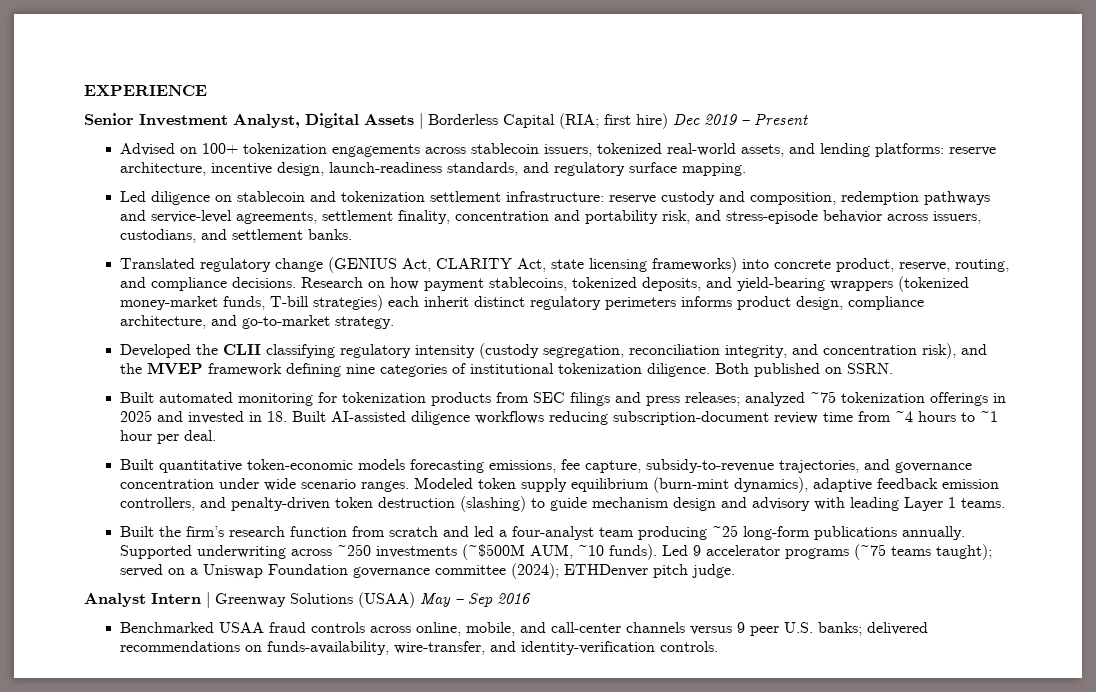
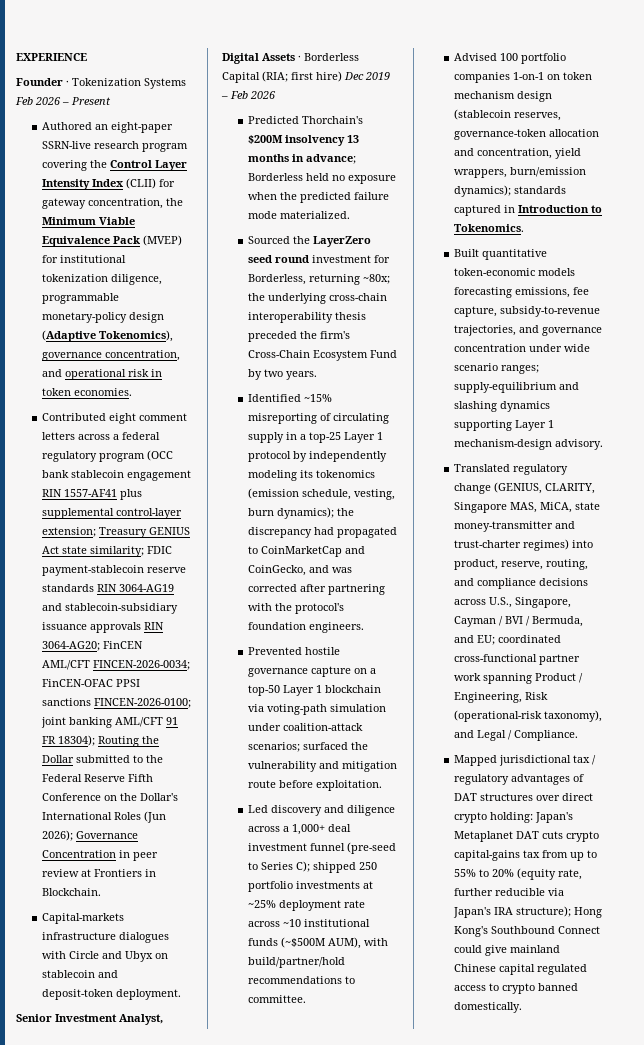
(207, 90) none -> [16,78,186,89] [15,97,111,105] [41,122,173,133] [41,141,188,152] [41,160,187,171] [41,178,175,190] [41,198,183,209] [41,217,135,225] [41,235,182,247] [41,255,126,263] [41,274,162,285] [41,293,119,304] [41,312,164,323] [41,330,173,342] [41,350,180,361] [41,369,162,380] [41,388,132,396] [41,413,187,424] [41,432,160,440] [41,450,173,462] [41,470,191,481] [41,489,142,500] [41,508,182,519] [41,527,190,538] [41,546,172,557] [41,565,186,576] [41,584,174,592] [41,603,178,614] [41,622,164,633] [41,641,143,651] [41,660,190,670] [41,679,140,687] [41,698,191,708] [40,717,178,728] [41,735,159,747] [41,755,163,763] [41,774,153,782] [41,793,178,801] [41,811,166,823] [41,830,138,841] [41,850,158,861] [41,869,156,877] [41,888,101,896] [41,913,124,924] [41,932,169,943] [41,951,168,962] [41,970,118,978] [41,989,181,1000] // Founder · Tokenization Systems Feb 2026 – Present // Authored an eight-paper SSRN-live research program covering the Control Layer Intensity Index (CLII) for gateway concentration, the Minimum Viable Equivalence Pack (MVEP) for institutional tokenization diligence, programmable monetary-policy design (Adaptive Tokenomics), governance concentration, and operational risk in token economies. // Contributed eight comment letters across a federal regulatory program (OCC bank stablecoin engagement RIN 1557-AF41 plus supplemental control-layer extension; Treasury GENIUS Act state similarity; FDIC payment-stablecoin reserve standards RIN 3064-AG19 and stablecoin-subsidiary issuance approvals RIN 3064-AG20; FinCEN AML/CFT FINCEN-2026-0034; FinCEN-OFAC PPSI sanctions FINCEN-2026-0100; joint banking AML/CFT 91 FR 18304); Routing the Dollar submitted to the Federal Reserve Fifth Conference on the Dollar's International Roles (Jun 2026); Governance Concentration in peer review at Frontiers in Blockchain. // Capital-markets infrastructure dialogues with Circle and Ubyx on stablecoin and deposit-token deployment.
[419,113,423,129] | -> [298,55,301,61] ·
[754,113,808,125] [120,143,997,157] [120,162,747,176] [120,191,991,205] [120,210,982,224] [120,229,353,243] [120,257,1010,273] [120,276,970,292] [120,295,925,311] [120,315,395,329] [120,343,988,359] [120,362,894,377] [120,391,1007,406] [120,410,999,425] [120,430,217,444] Present // Advised on 100+ tokenization engagements across stablecoin issuers, tokenized real-world assets, and lending platforms: reserve architecture, incentive design, launch-readiness standards, and regulatory surface mapping. // Led diligence on stablecoin and tokenization settlement infrastructure: reserve custody and composition, redemption pathways and service-level agreements, settlement finality, concentration and portability risk, and stress-episode behavior across issuers, custodians, and settlement banks. // Translated regulatory change (GENIUS Act, CLARITY Act, state licensing frameworks) into concrete product, reserve, routing, and compliance decisions. Research on how payment stablecoins, tokenized deposits, and yield-bearing wrappers (tokenized money-market funds, T-bill strategies) each inherit distinct regulatory perimeters informs product design, compliance architecture, and go-to-market strategy. // Developed the CLII classifying regulatory intensity (custody segregation, reconciliation integrity, and concentration risk), and the MVEP framework defining nine categories of institutional tokenization diligence. Both published on SSRN. // Built automated monitoring for tokenization products from SEC filings and press releases; analyzed ~75 tokenization offerings in 2025 and invested in 18. Built AI-assisted diligence workflows reducing subscription-document review time from ~4 hours to ~1 hour per deal. -> [230,91,276,99] [247,116,363,124] [247,135,359,146] [247,154,356,164] [247,173,396,184] [247,192,389,203] [247,211,350,219] [247,236,371,247] [247,255,390,263] [247,274,390,285] [247,293,387,304] [247,312,366,323] [247,331,350,342] [247,350,397,361] [247,369,317,380] [247,394,332,402] [247,413,389,424] [247,432,383,443] [247,451,387,462] [247,470,375,481] [247,488,395,500] [247,507,354,519] [247,527,397,538] [247,546,365,557] [247,565,352,576] [247,584,385,595] [247,603,344,614] [247,622,364,633] [247,647,340,655] [247,666,376,677] [247,685,381,696] [247,704,386,715] [247,723,363,731] [247,742,368,752] [247,761,397,772] [247,780,382,791] [247,805,395,816] [247,824,351,835] [247,842,396,854] [247,861,377,873] [247,881,373,892] [247,900,365,911] [247,919,370,927] [247,937,388,949] [247,957,345,968] [247,976,355,984] [247,995,306,1003] [453,53,566,64] [453,72,592,83] [453,91,552,102] [453,109,561,121] [453,129,599,140] [453,148,581,159] [453,167,586,178] [453,185,566,197] [453,205,602,216] [453,224,524,232] Feb 2026 // Predicted Thorchain's $200M insolvency 13 months in advance; Borderless held no exposure when the predicted failure mode materialized. // Sourced the LayerZero seed round investment for Borderless, returning ~80x; the underlying cross-chain interoperability thesis preceded the firm's Cross-Chain Ecosystem Fund by two years. // Identified ~15% misreporting of circulating supply in a top-25 Layer 1 protocol by independently modeling its tokenomics (emission schedule, vesting, burn dynamics); the discrepancy had propagated to CoinMarketCap and CoinGecko, and was corrected after partnering with the protocol's foundation engineers. // Prevented hostile governance capture on a top-50 Layer 1 blockchain via voting-path simulation under coalition-attack scenarios; surfaced the vulnerability and mitigation route before exploitation. // Led discovery and diligence across a 1,000+ deal investment funnel (pre-seed to Series C); shipped 250 portfolio investments at ~25% deployment rate across ~10 institutional funds (~$500M AUM), with build/partner/hold recommendations to committee. // Advised 100 portfolio companies 1-on-1 on token mechanism design (stablecoin reserves, governance-token allocation and concentration, yield wrappers, burn/emission dynamics); standards captured in Introduction to Tokenomics.
[361,477,1000,493] [120,496,1006,512] [120,525,966,540] [120,544,993,560] [120,563,736,579] [84,592,531,608] [120,622,929,636] [120,641,719,655] ranges. Modeled token supply equilibrium (burn-mint dynamics), adaptive feedback emission controllers, and penalty-driven token destruction (slashing) to guide mechanism design and advisory with leading Layer 1 teams. // Built the firm’s research function from scratch and led a four-analyst team producing ~25 long-form publications annually. Supported underwriting across ~250 investments (~$500M AUM, ~10 funds). Led 9 accelerator programs (~75 teams taught); served on a Uniswap Foundation governance committee (2024); ETHDenver pitch judge. // Analyst Intern | Greenway Solutions (USAA) May – Sep 2016 // Benchmarked USAA fraud controls across online, mobile, and call-center channels versus 9 peer U.S. banks; delivered recommendations on funds-availability, wire-transfer, and identity-verification controls. -> [500,365,539,374] [453,382,579,393] [453,401,550,412] [453,420,554,431] [453,439,603,450] [453,464,568,475] [453,482,595,494] [453,502,600,513] [453,521,575,532] [453,539,593,551] [453,559,588,570] [453,578,588,589] [453,597,571,608] [453,616,583,627] [453,635,561,645] [453,654,580,665] [453,673,583,684] [453,692,548,703] [453,710,602,722] [453,730,578,741] [453,755,596,766] [453,774,584,785] [453,793,593,801] [453,812,573,823] [453,831,599,842] [453,850,597,861] [453,868,582,880] [453,888,564,896] [452,906,602,918] [453,926,600,937] [453,945,560,956] [453,964,587,975] [453,983,578,994] [453,1002,522,1013] ranges; supply-equilibrium and slashing dynamics supporting Layer 1 mechanism-design advisory. // Translated regulatory change (GENIUS, CLARITY, Singapore MAS, MiCA, state money-transmitter and trust-charter regimes) into product, reserve, routing, and compliance decisions across U.S., Singapore, Cayman / BVI / Bermuda, and EU; coordinated cross-functional partner work spanning Product / Engineering, Risk (operational-risk taxonomy), and Legal / Compliance. // Mapped jurisdictional tax / regulatory advantages of DAT structures over direct crypto holding: Japan's Metaplanet DAT cuts crypto capital-gains tax from up to 55% to 20% (equity rate, further reducible via Japan's IRA structure); Hong Kong's Southbound Connect could give mainland Chinese capital regulated access to crypto banned domestically.

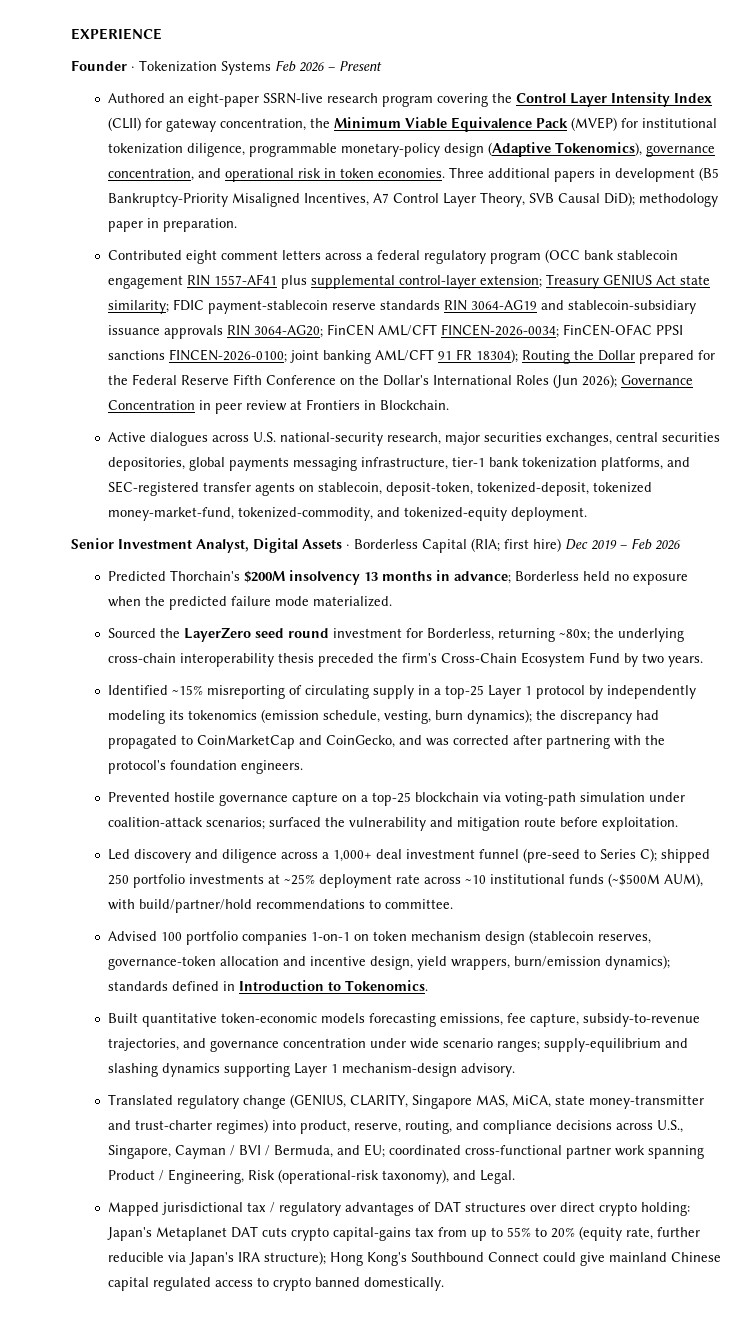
(132, 392) none -> [449,167,720,182] [108,192,719,207] [108,218,238,232] Three additional papers in development (B5 Bankruptcy-Priority Misaligned Incentives, A7 Control Layer Theory, SVB Causal DiD); methodology paper in preparation.
[75,755,143,763] submitted to -> [639,350,716,364] prepared for
[41,913,124,924] [41,932,169,943] [41,951,168,962] [41,970,118,978] [41,989,113,1000] Capital-markets infrastructure dialogues with Circle and Ubyx on stablecoin and deposit-token -> [108,432,721,446] [108,457,691,471] [108,481,653,496] [108,507,508,521] Active dialogues across U.S. national-security research, major securities exchanges, central securities depositories, global payments messaging infrastructure, tier-1 bank tokenization platforms, and SEC-registered transfer agents on stablecoin, deposit-token, tokenized-deposit, tokenized money-market-fund, tokenized-commodity, and tokenized-equity
[247,685,322,696] top-50 Layer 1 -> [372,792,412,806] top-25
[476,148,552,159] concentration, -> [310,956,414,970] incentive design,
[453,205,501,216] captured -> [172,981,220,991] defined
[476,730,578,741] Legal / Compliance. -> [480,1170,516,1184] Legal.

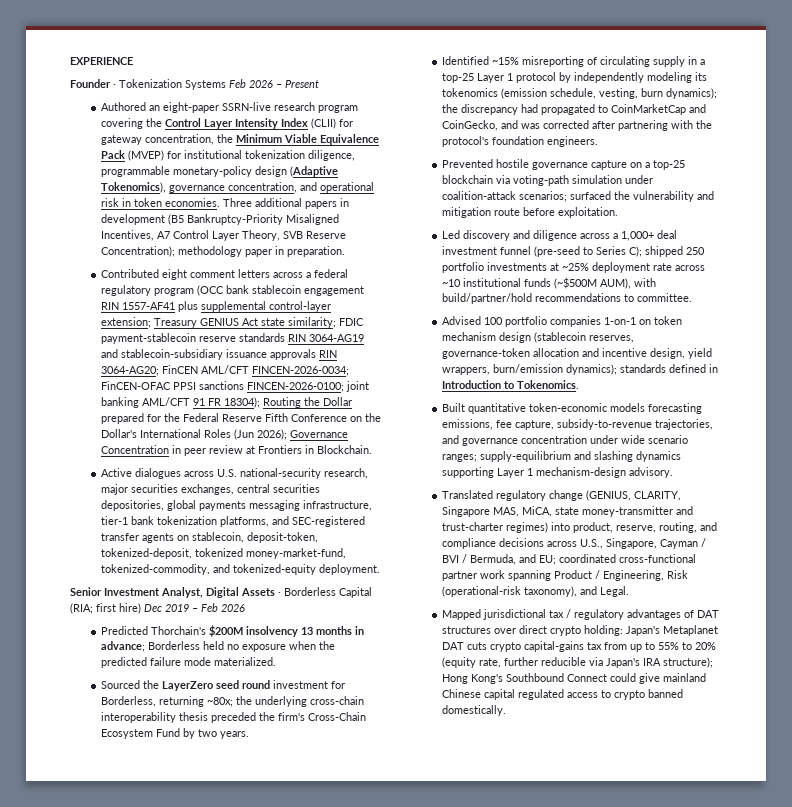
[558,192,636,206] Causal DiD); -> [305,231,346,239] [100,246,175,257] Reserve Concentration);

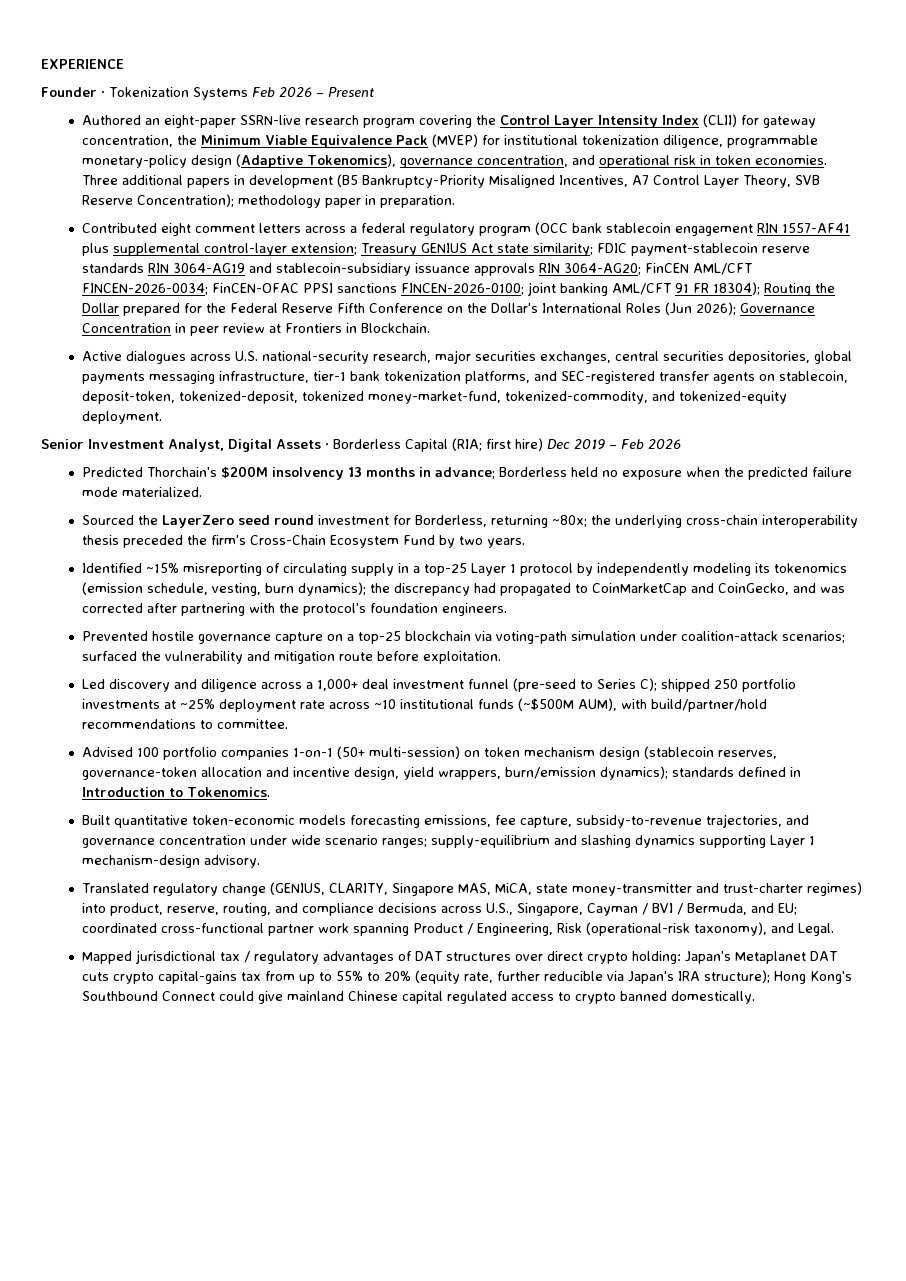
(636, 321) none -> [336,746,460,759] (50+ multi-session)

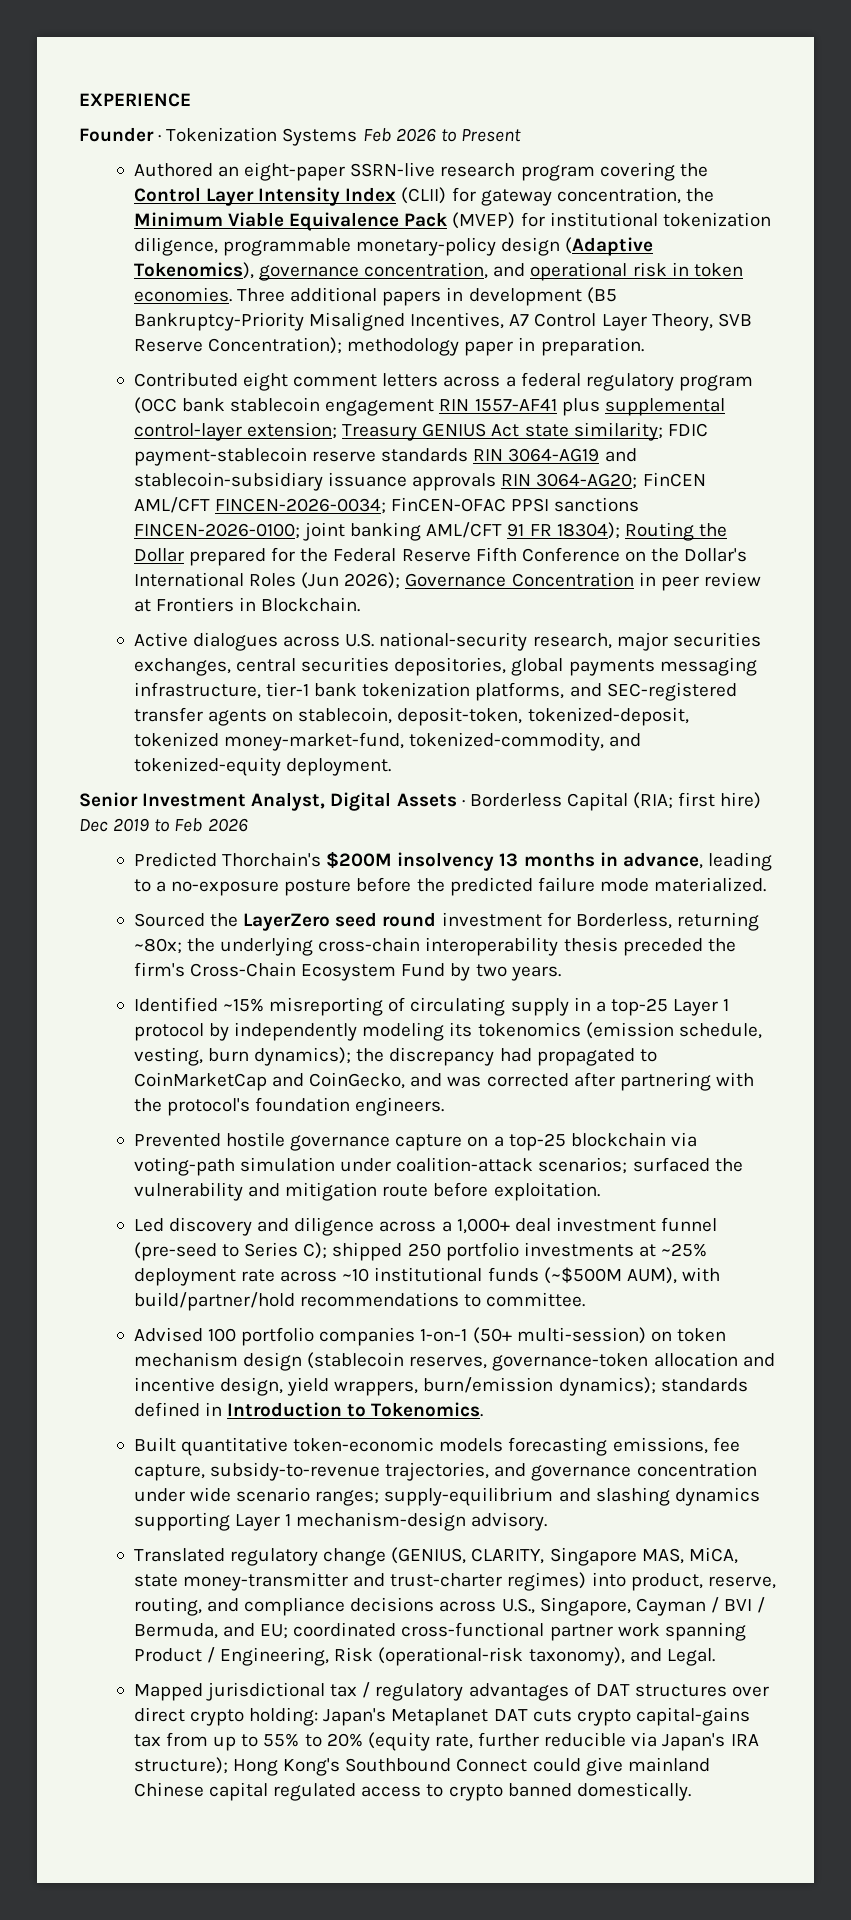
[315,93,324,97] – -> [440,129,457,142] to
[609,445,617,449] – -> [154,819,171,832] to
[434,467,720,480] advance; Borderless held no exposure when -> [622,852,772,871] [133,877,412,896] advance, leading to a no-exposure posture before

